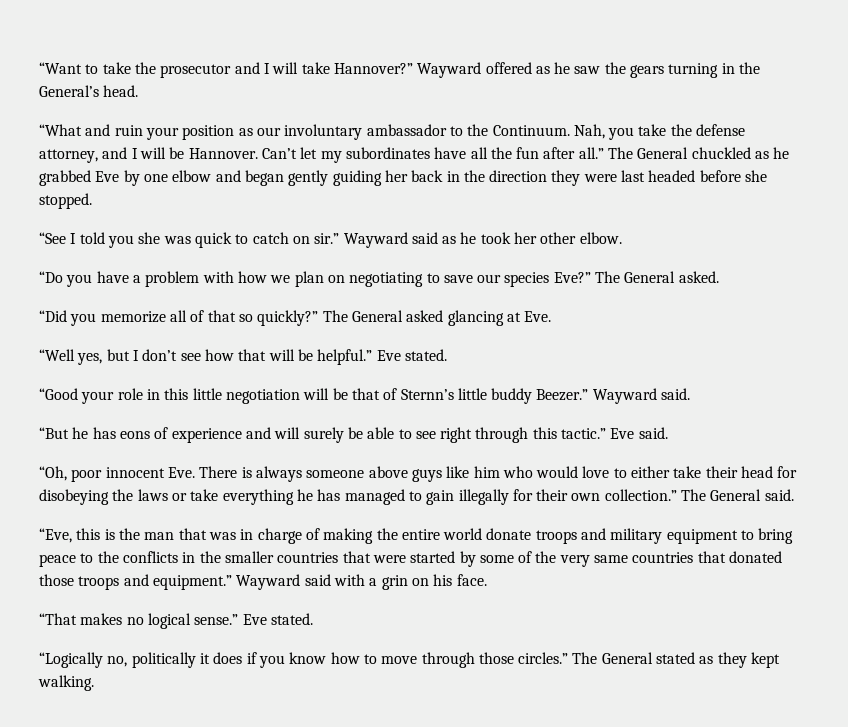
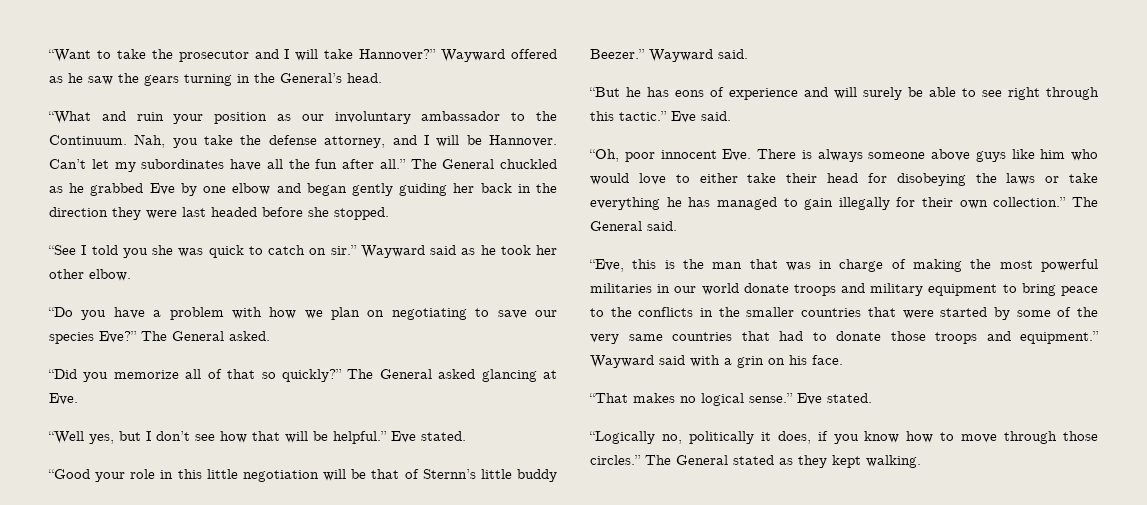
[401,529,440,540] entire -> [999,259,1098,272] [590,283,697,293] most powerful militaries in our
[729,551,783,563] donated -> [779,331,881,341] had to donate
[213,652,243,664] does -> [777,431,811,444] does,

